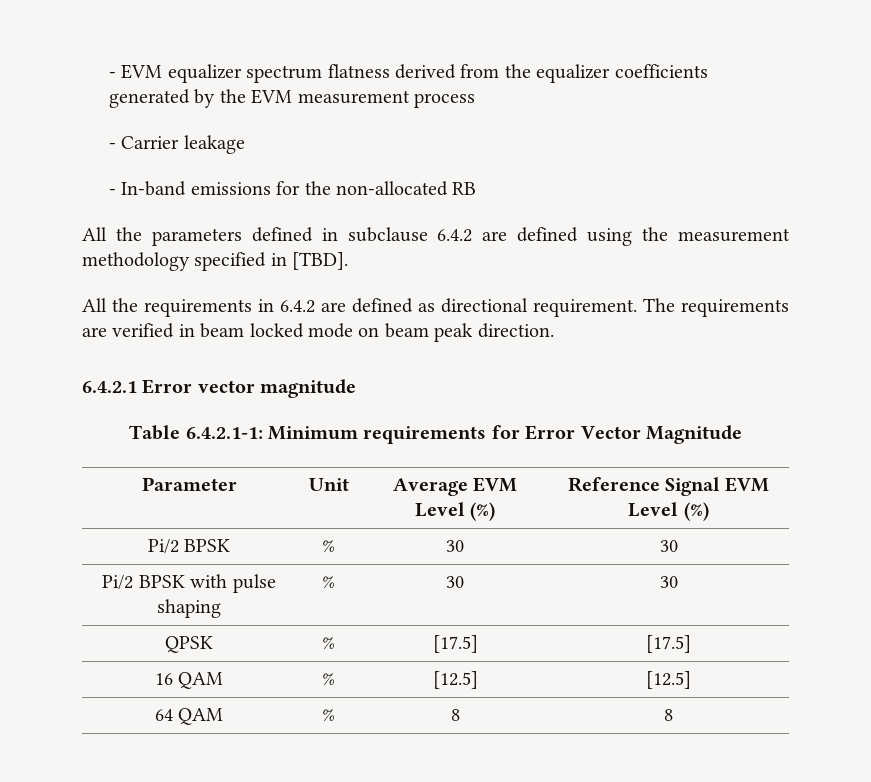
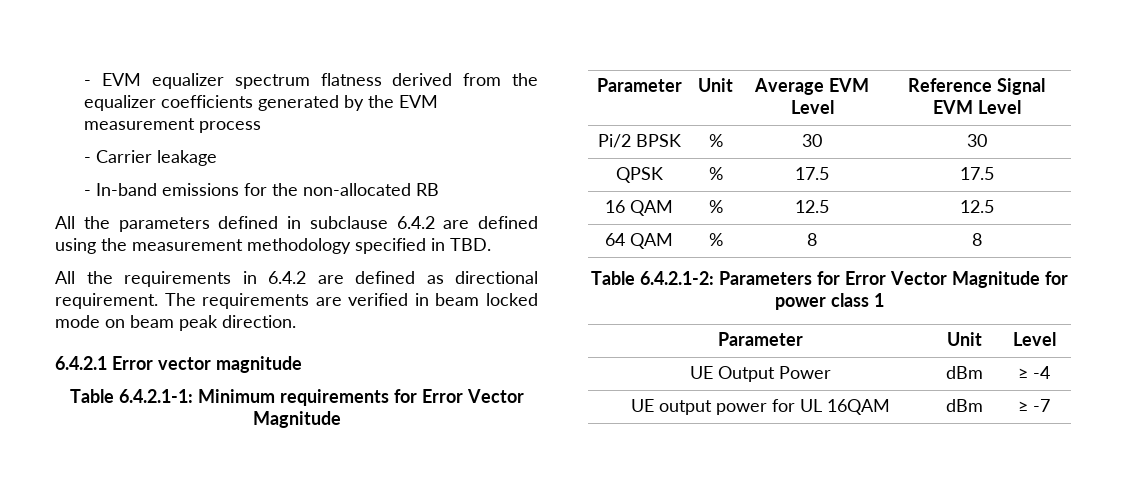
[292,252,349,270] [TBD]. -> [450,238,491,251] TBD.
[470,502,496,521] (%) -> (834, 107) none
[683,502,709,521] (%) -> (1021, 107) none
[102,574,276,593] [157,599,221,618] [322,576,335,588] [446,576,464,588] [659,576,678,588] // Pi/2 BPSK with pulse shaping | % | 30 | 30 -> (987, 140) none
[432,635,478,653] [646,635,691,653] [17.5] | [17.5] -> [795,167,829,180] [959,167,994,180] 17.5 | 17.5
[432,671,478,689] [646,671,691,689] [12.5] | [12.5] -> [795,200,829,213] [959,200,994,213] 12.5 | 12.5
(673, 715) none -> [591,271,1068,288] [775,293,884,310] [717,332,803,346] [947,332,982,346] [1012,332,1056,346] [689,366,831,382] [946,366,983,379] [1018,366,1050,379] [630,399,890,415] [946,399,983,412] [1018,399,1050,412] // Table 6.4.2.1-2: Parameters for Error Vector Magnitude for power class 1 // Parameter | Unit | Level // UE Output Power | dBm | ≥ -4 // UE output power for UL 16QAM | dBm | ≥ -7

